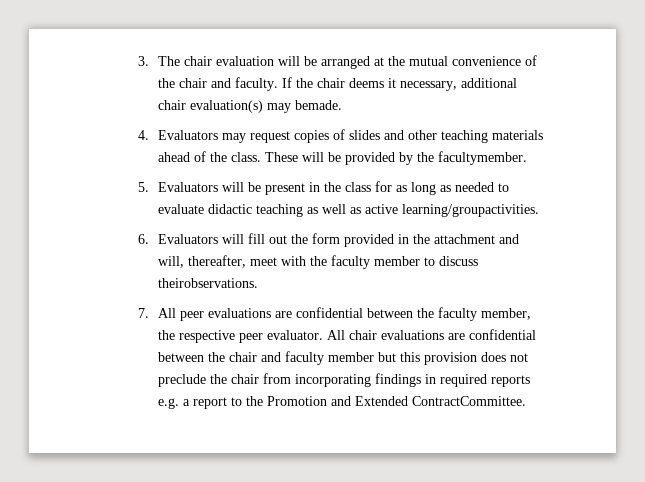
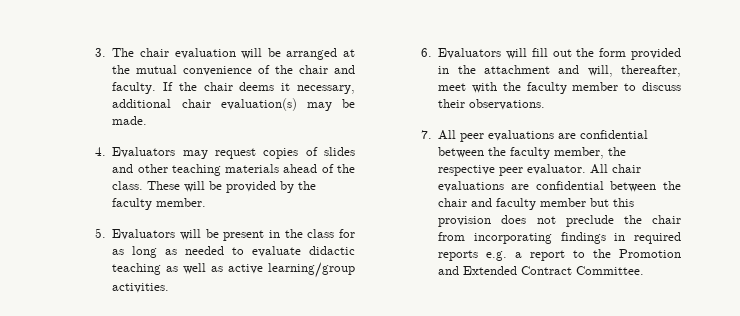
[295,100,343,110] bemade. -> [342,99,356,108] [112,116,148,125] be made.
[438,151,528,165] facultymember. -> [112,198,207,210] faculty member.
[402,204,540,217] learning/groupactivities. -> [268,262,355,278] [112,283,170,293] learning/group activities.
[158,278,259,288] theirobservations. -> [438,99,546,110] their observations.
[412,396,527,406] ContractCommittee. -> [521,266,645,275] Contract Committee.

